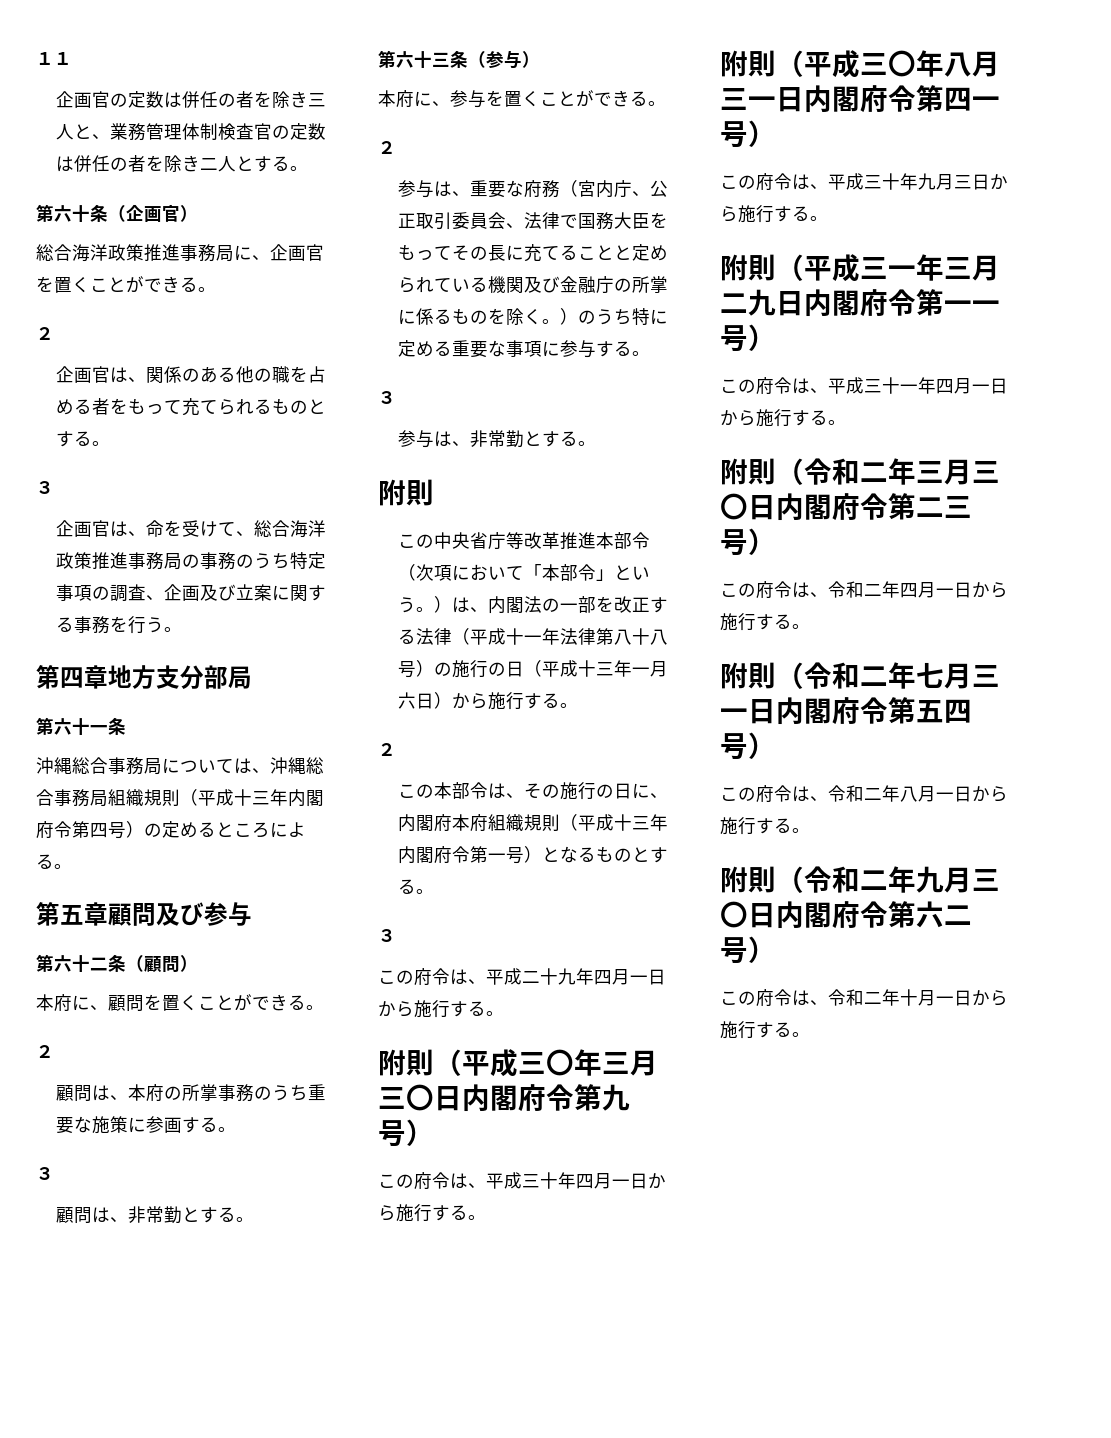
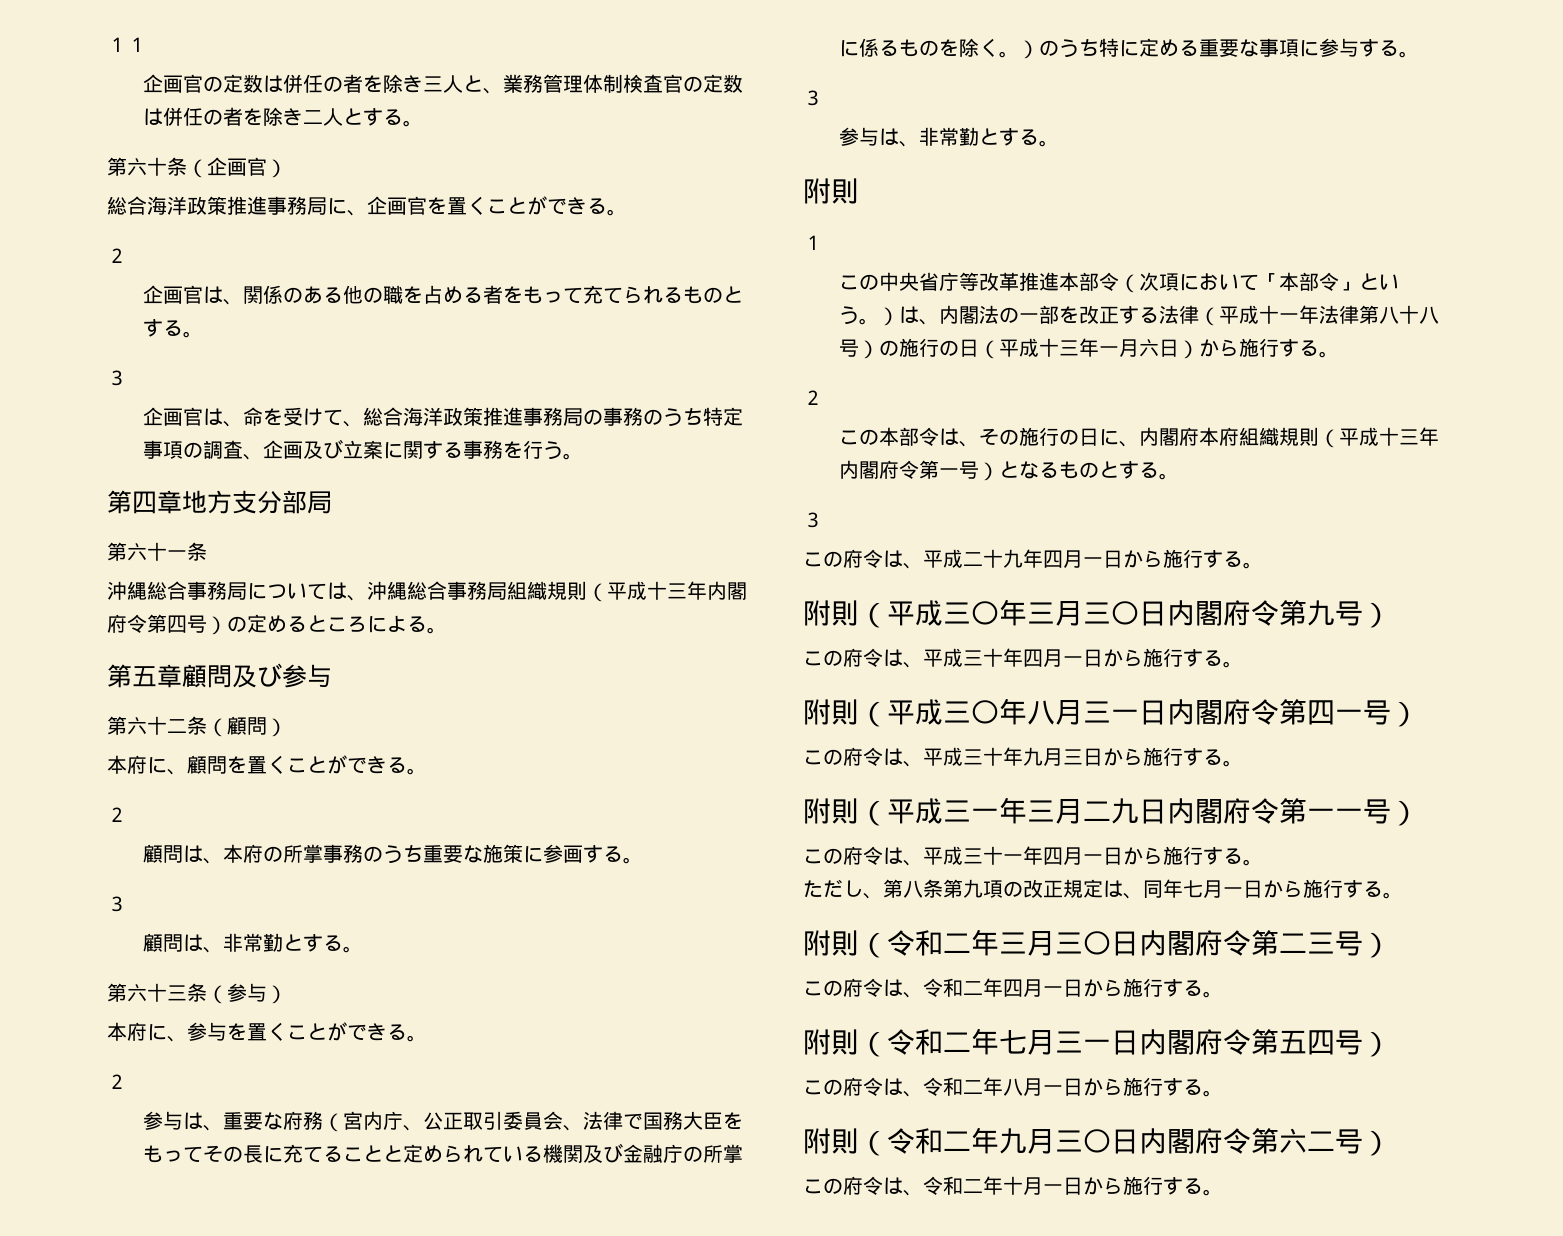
(434, 492) none -> [803,235,823,250] // １
(846, 422) none -> [803,879,1403,899] // ただし、第八条第九項の改正規定は、同年七月一日から施行する。

